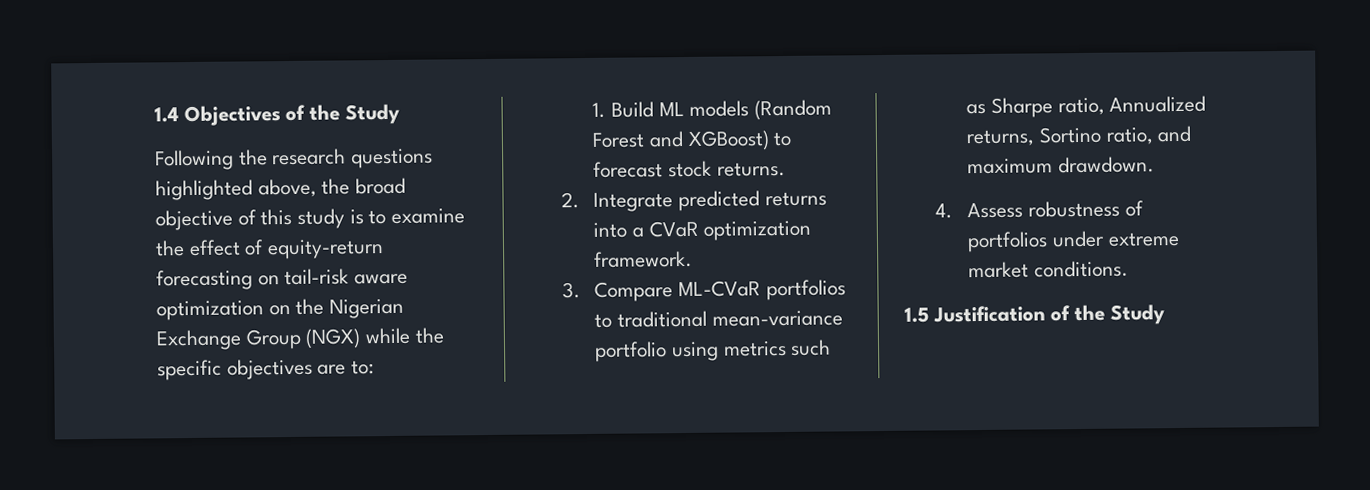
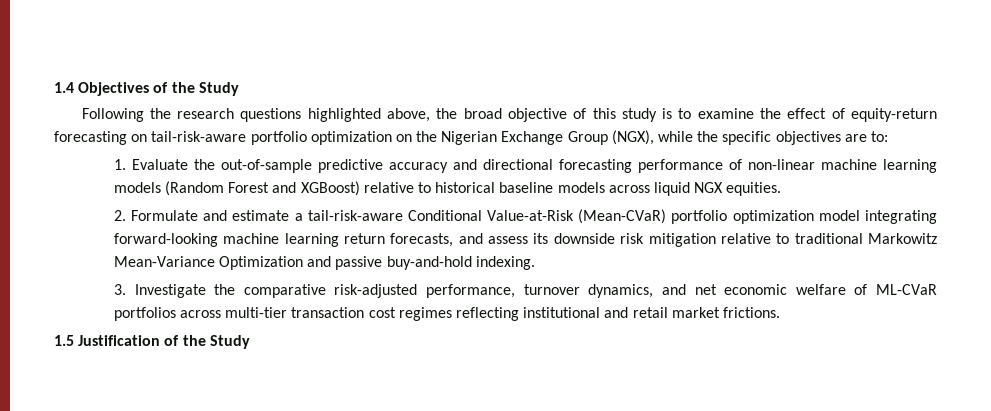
[284,268,409,286] tail-risk aware -> [151,131,307,145] tail-risk-aware portfolio
[305,328,362,349] (NGX) -> [611,130,654,145] (NGX),
[611,101,685,118] Build ML -> [131,159,938,173] Evaluate the out-of-sample predictive accuracy and directional forecasting performance of non-linear machine learning
[773,131,793,147] [593,160,786,178] [561,190,827,212] [593,220,812,241] [594,250,694,268] [562,279,846,302] [594,310,843,328] [594,339,832,362] [966,95,1207,118] [966,125,1192,147] [967,156,1156,175] [935,200,1144,219] [967,230,1180,253] [968,260,1130,279] to forecast stock returns. // 2. Integrate predicted returns into a CVaR optimization framework. // 3. Compare ML-CVaR portfolios to traditional mean-variance portfolio using metrics such as Sharpe ratio, Annualized returns, Sortino ratio, and maximum drawdown. // 4. Assess robustness of portfolios under extreme market conditions. -> [363,182,782,196] [113,209,937,224] [113,233,938,247] [113,256,535,270] [113,284,938,298] [113,307,780,321] relative to historical baseline models across liquid NGX equities. // 2. Formulate and estimate a tail-risk-aware Conditional Value-at-Risk (Mean-CVaR) portfolio optimization model integrating forward-looking machine learning return forecasts, and assess its downside risk mitigation relative to traditional Markowitz Mean-Variance Optimization and passive buy-and-hold indexing. // 3. Investigate the comparative risk-adjusted performance, turnover dynamics, and net economic welfare of ML-CVaR portfolios across multi-tier transaction cost regimes reflecting institutional and retail market frictions.

